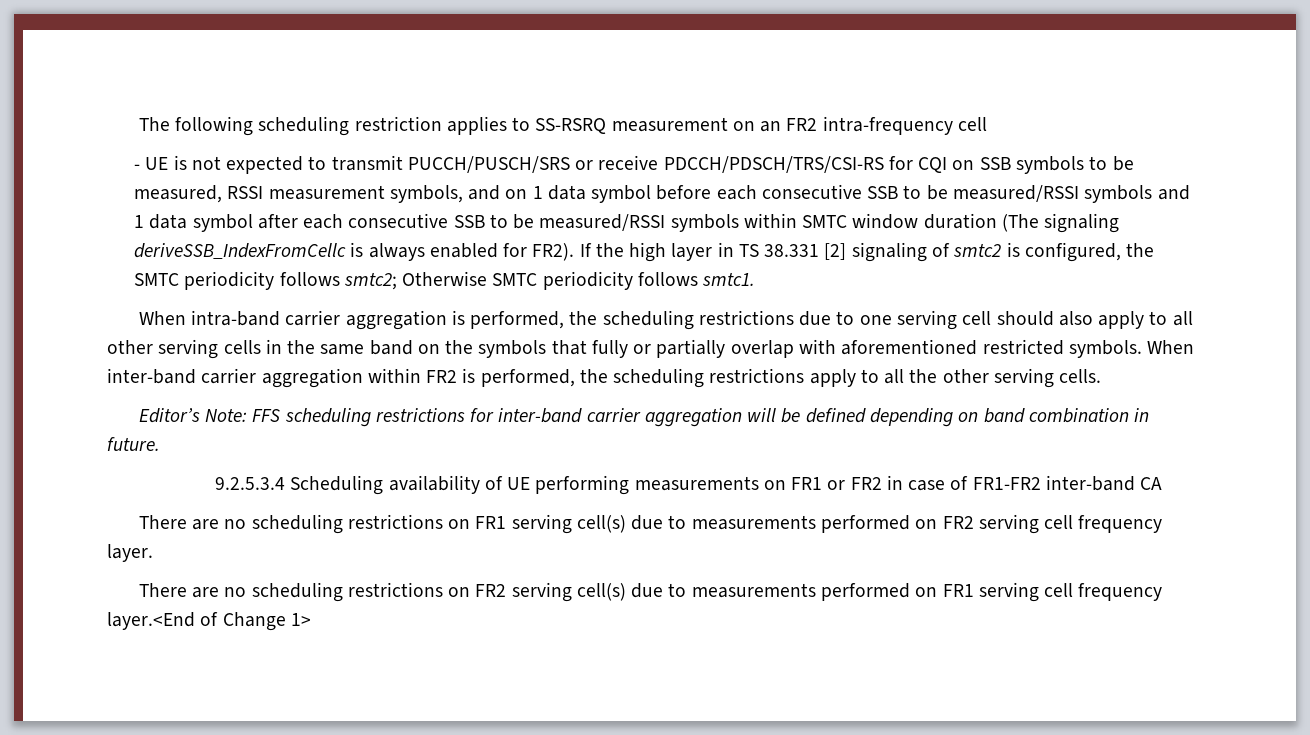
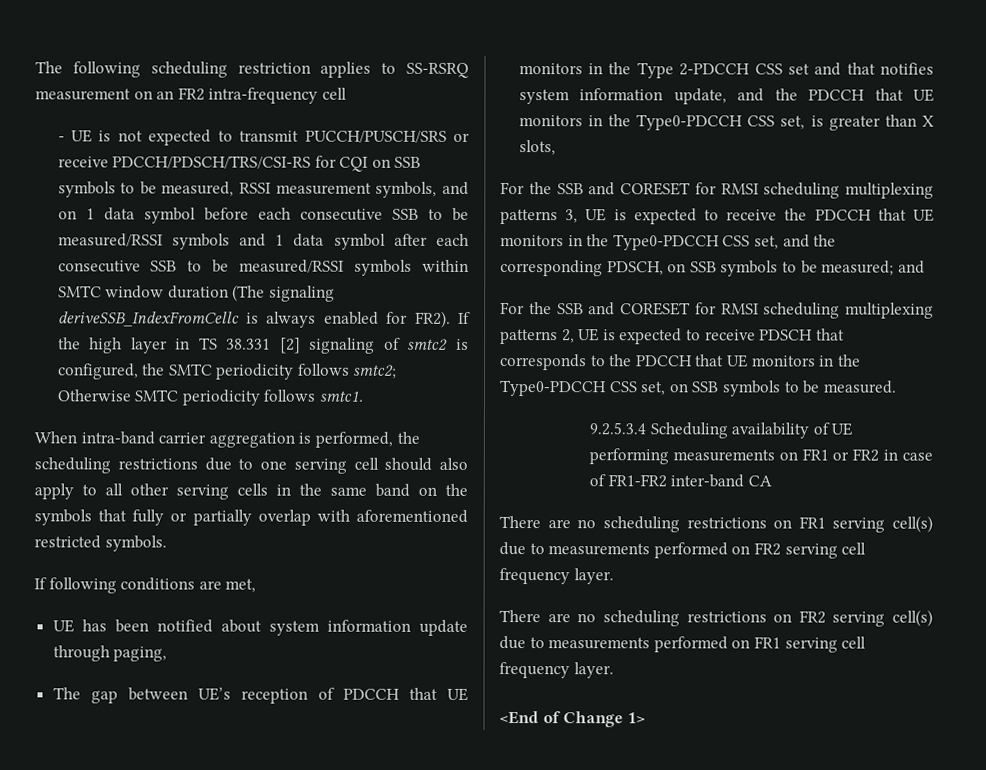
[1147,340,1195,354] [107,368,1102,388] [138,408,1150,427] [107,437,160,451] When inter-band carrier aggregation within FR2 is performed, the scheduling restrictions apply to all the other serving cells. // Editor’s Note: FFS scheduling restrictions for inter-band carrier aggregation will be defined depending on band combination in future. -> [34,577,257,594] [52,619,468,636] [52,645,168,662] [52,687,469,704] [518,62,934,79] [518,88,934,105] [518,114,934,131] [518,140,556,156] [500,182,934,199] [500,208,934,225] [500,234,837,251] [500,260,925,277] [500,302,934,319] [500,328,845,345] [500,354,861,371] [499,380,897,397] // If following conditions are met, // UE has been notified about system information update through paging, // The gap between UE’s reception of PDCCH that UE monitors in the Type 2-PDCCH CSS set and that notifies system information update, and the PDCCH that UE monitors in the Type0-PDCCH CSS set, is greater than X slots, // For the SSB and CORESET for RMSI scheduling multiplexing patterns 3, UE is expected to receive the PDCCH that UE monitors in the Type0-PDCCH CSS set, and the corresponding PDSCH, on SSB symbols to be measured; and // For the SSB and CORESET for RMSI scheduling multiplexing patterns 2, UE is expected to receive PDSCH that corresponds to the PDCCH that UE monitors in the Type0-PDCCH CSS set, on SSB symbols to be measured.
[107,612,195,630] layer.<End -> [573,662,614,679] [499,711,539,725] layer. // <End

